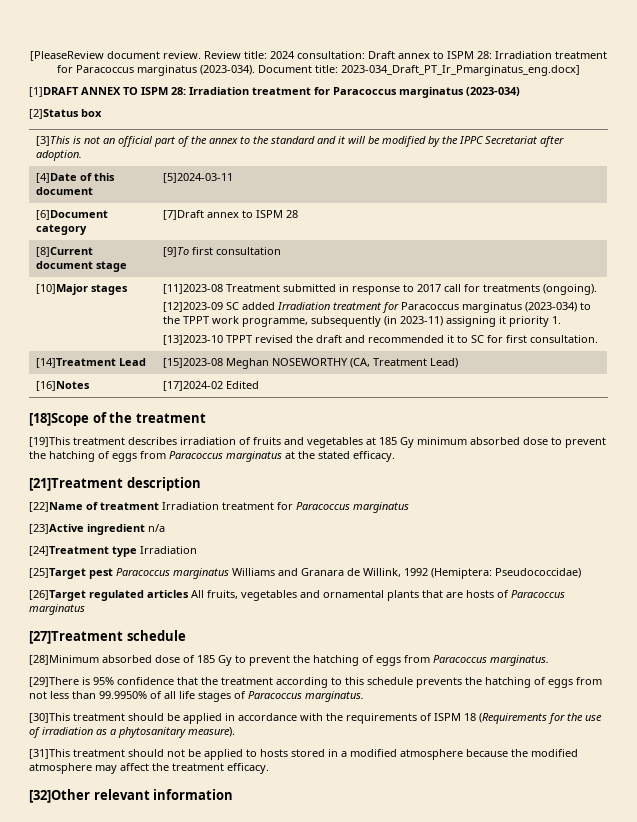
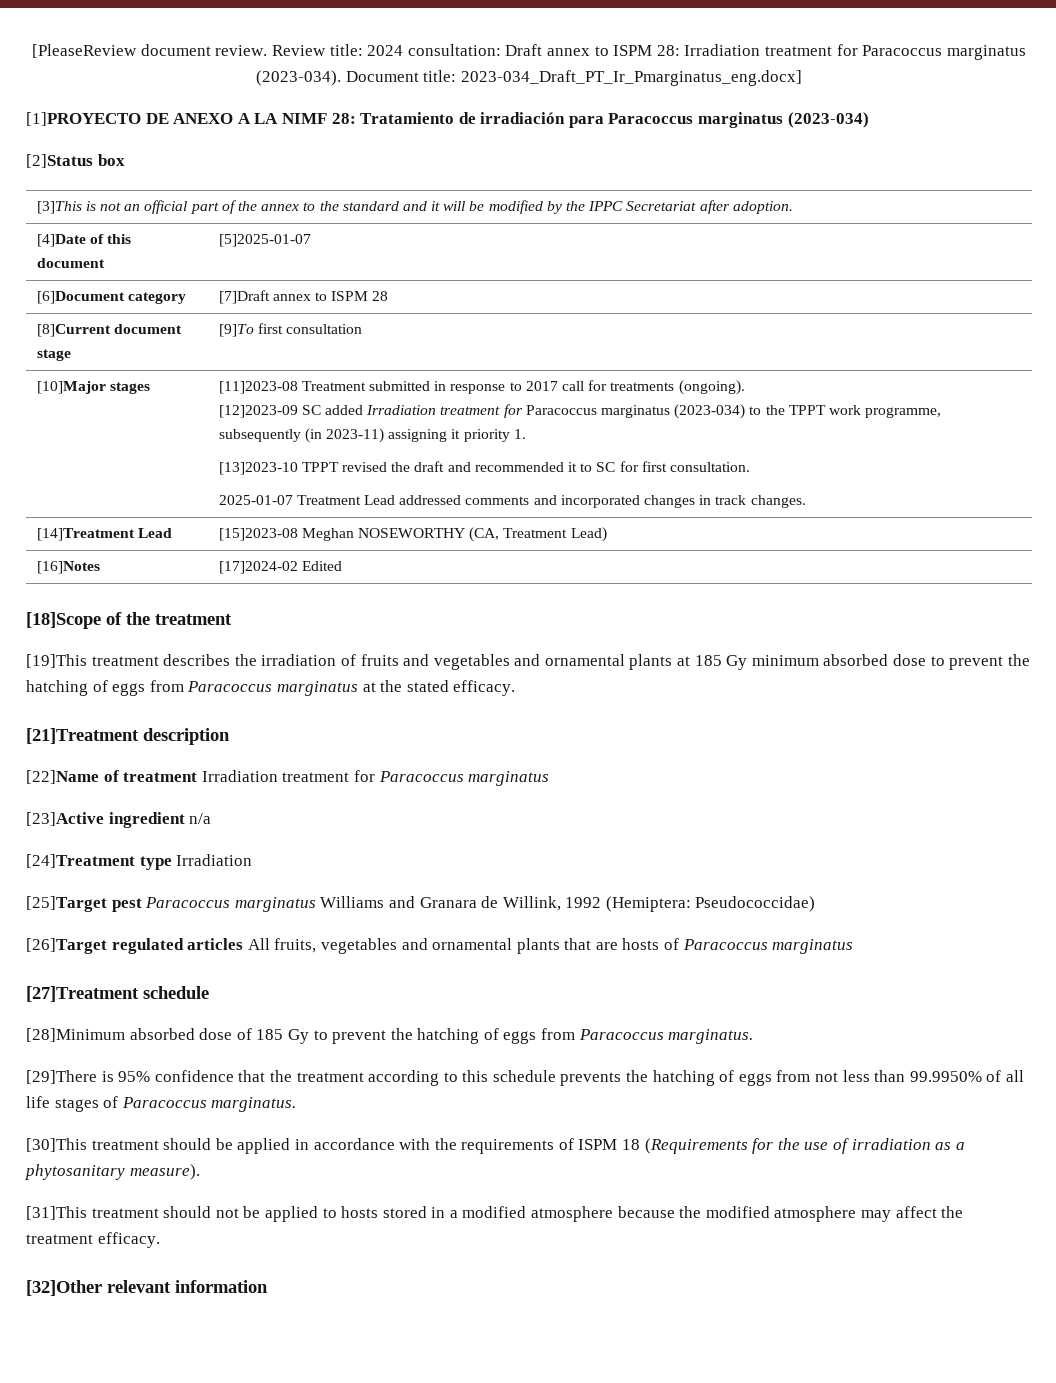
[29,87,330,97] [1]DRAFT ANNEX TO ISPM 28: Irradiation treatment for -> [26,112,604,128] [1]PROYECTO DE ANEXO A LA NIMF 28: Tratamiento de irradiación para
[163,173,234,183] [5]2024-03-11 -> [218,234,311,247] [5]2025-01-07
(599, 339) none -> [218,495,806,508] // 2025-01-07 Treatment Lead addressed comments and incorporated changes in track changes.
(177, 441) none -> [234,654,257,666] the
(363, 442) none -> [514,654,673,670] and ornamental plants

